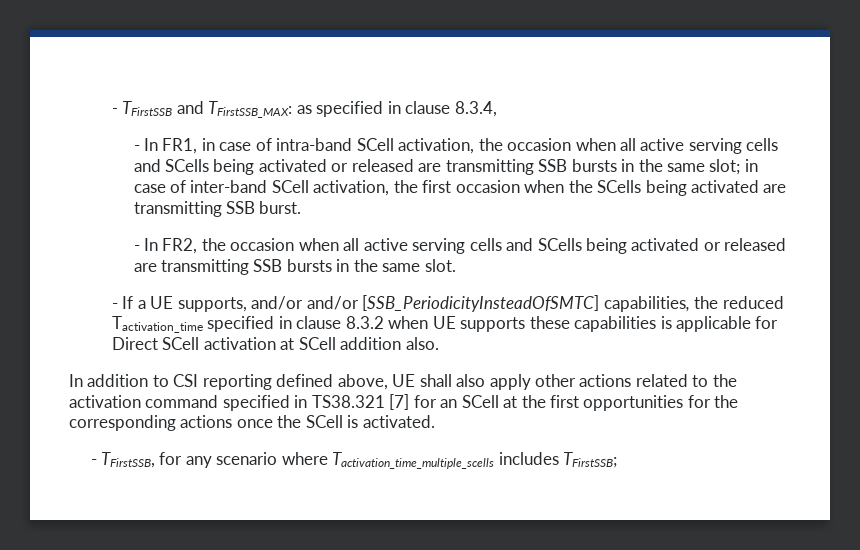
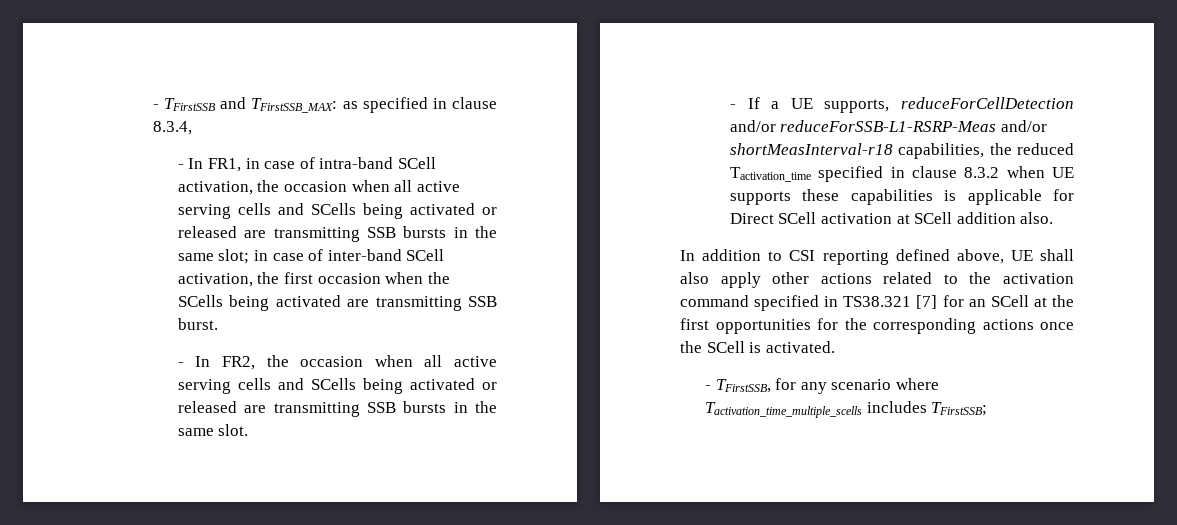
[251,295,600,312] and/or and/or [SSB_PeriodicityInsteadOfSMTC] -> [901,97,1074,109] [729,120,1048,132] [729,143,893,155] reduceForCellDetection and/or reduceForSSB-L1-RSRP-Meas and/or shortMeasInterval-r18

